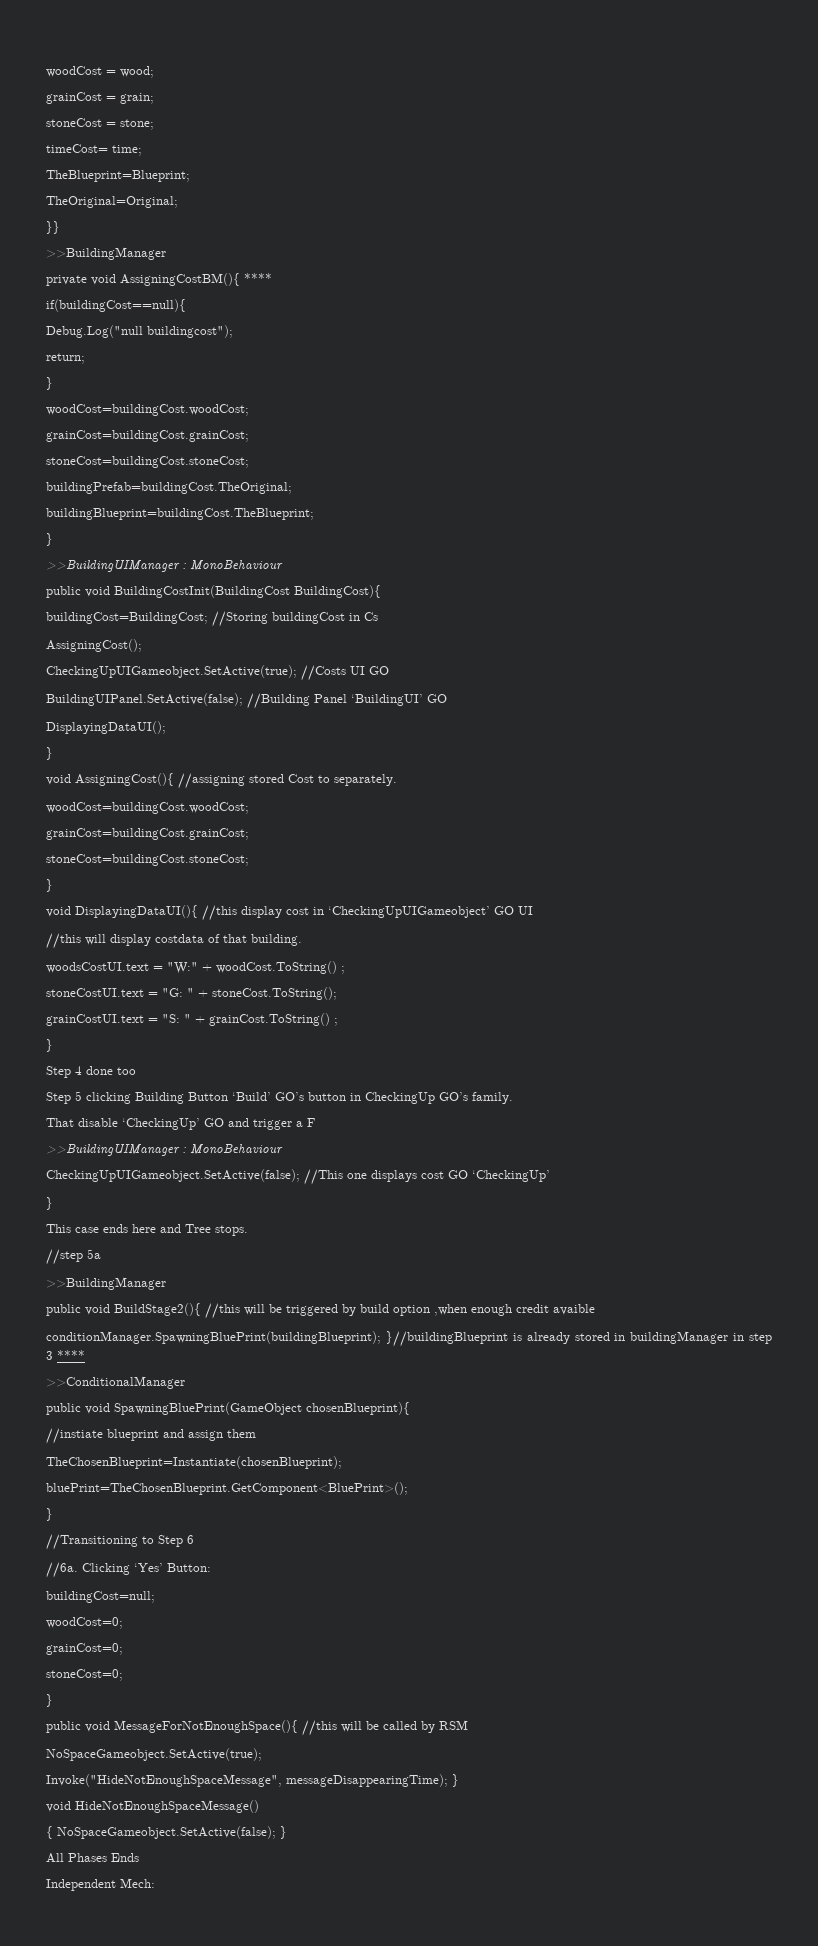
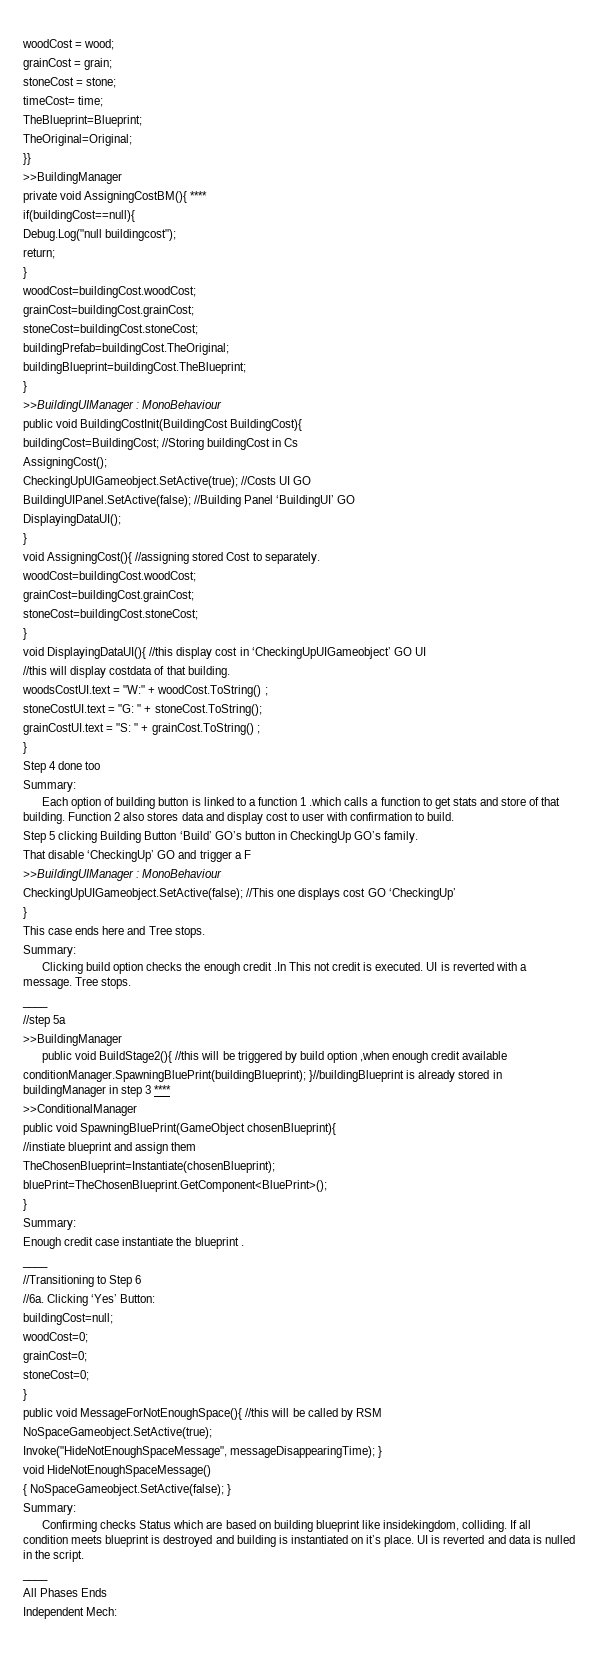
(136, 1071) none -> [23,780,76,792] [42,797,561,809] [23,812,455,824] // Summary: // Each option of building button is linked to a function 1 .which calls a function to get stats and store of that building. Function 2 also stores data and display cost to user with confirmation to build.
(248, 1230) none -> [23,945,76,957] [42,962,527,974] [23,977,132,989] [22,1005,48,1008] // Summary: // Clicking build option checks the enough credit .In This not credit is executed. UI is reverted with a message. Tree stops. // ____
[553,1304,595,1315] avaible -> [462,1051,508,1060] available
(53, 1514) none -> [23,1218,76,1230] [23,1237,244,1249] [22,1265,48,1268] // Summary: // Enough credit case instantiate the blueprint . // ____
(287, 1832) none -> [23,1503,76,1515] [42,1520,532,1532] [23,1535,575,1547] [23,1550,85,1562] [22,1578,48,1581] // Summary: // Confirming checks Status which are based on building blueprint like insidekingdom, colliding. If all condition meets blueprint is destroyed and building is instantiated on it’s place. UI is reverted and data is nulled in the script. // ____

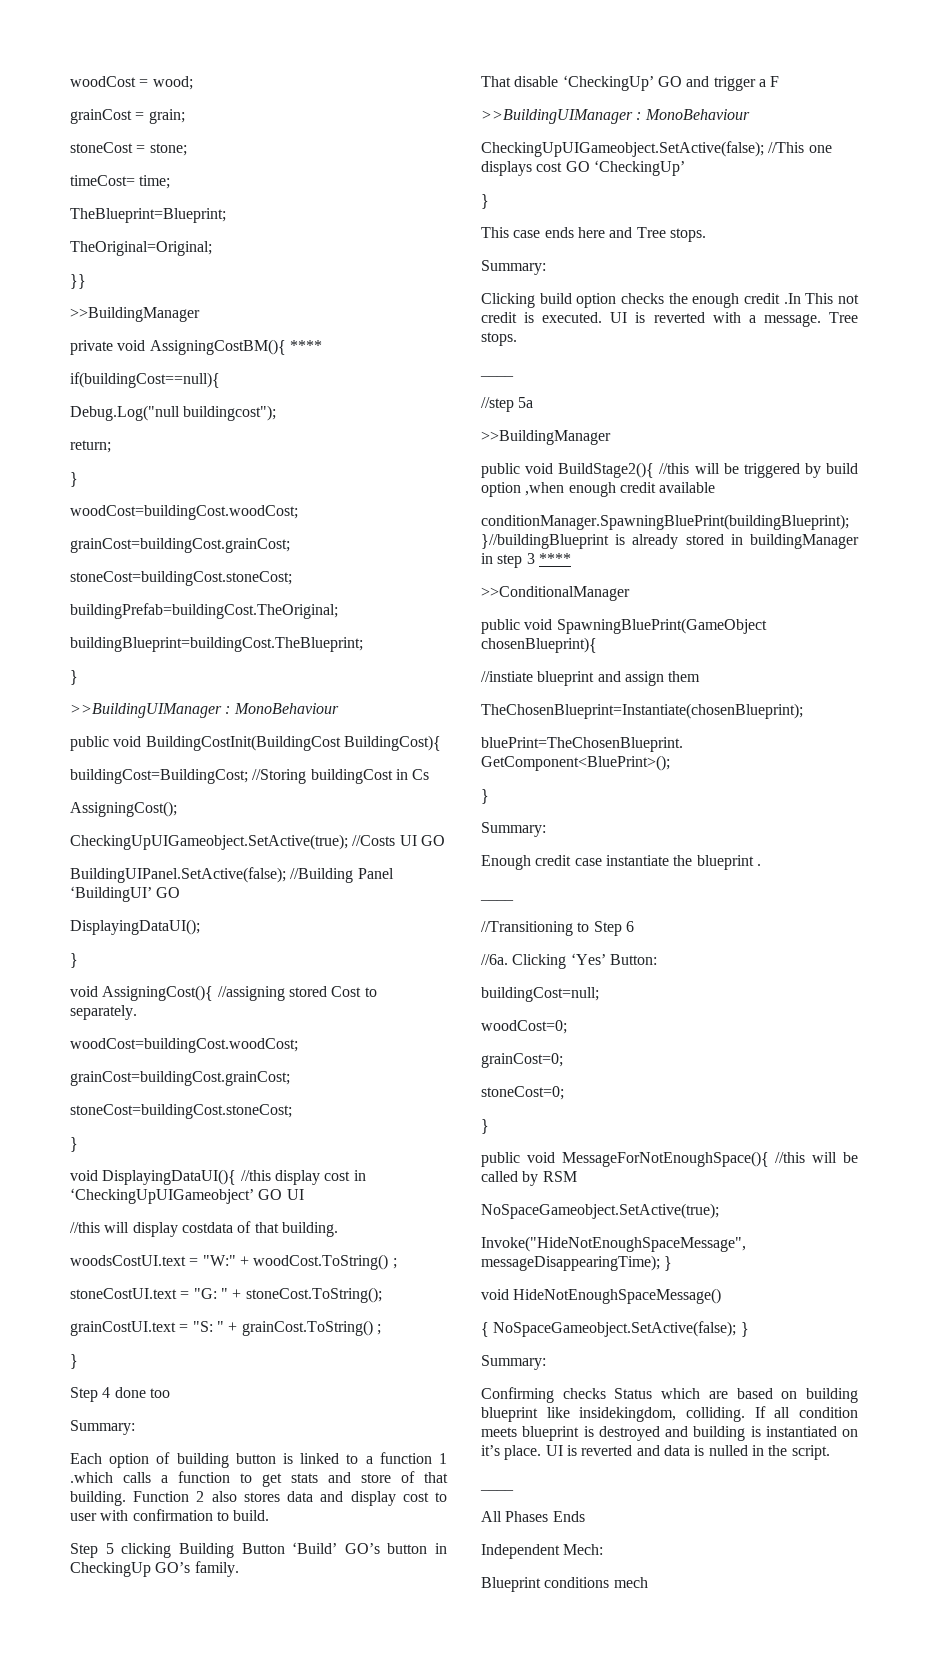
(118, 1611) none -> [481,1577,648,1592] // Blueprint conditions mech

